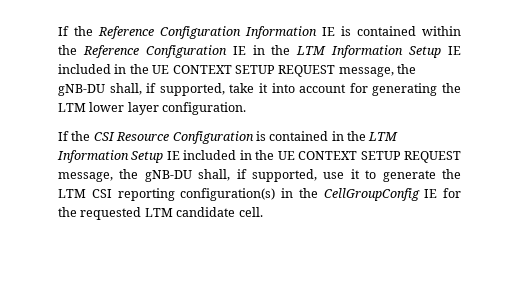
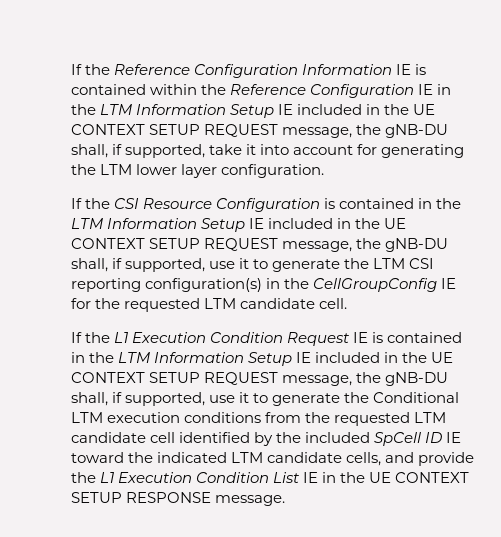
(263, 212) none -> [71,332,463,346] [71,352,454,366] [71,372,449,386] [71,392,460,406] [71,412,447,426] [71,432,462,446] [71,452,475,466] [71,472,470,483] [71,492,286,506] // If the L1 Execution Condition Request IE is contained in the LTM Information Setup IE included in the UE CONTEXT SETUP REQUEST message, the gNB-DU shall, if supported, use it to generate the Conditional LTM execution conditions from the requested LTM candidate cell identified by the included SpCell ID IE toward the indicated LTM candidate cells, and provide the L1 Execution Condition List IE in the UE CONTEXT SETUP RESPONSE message.

